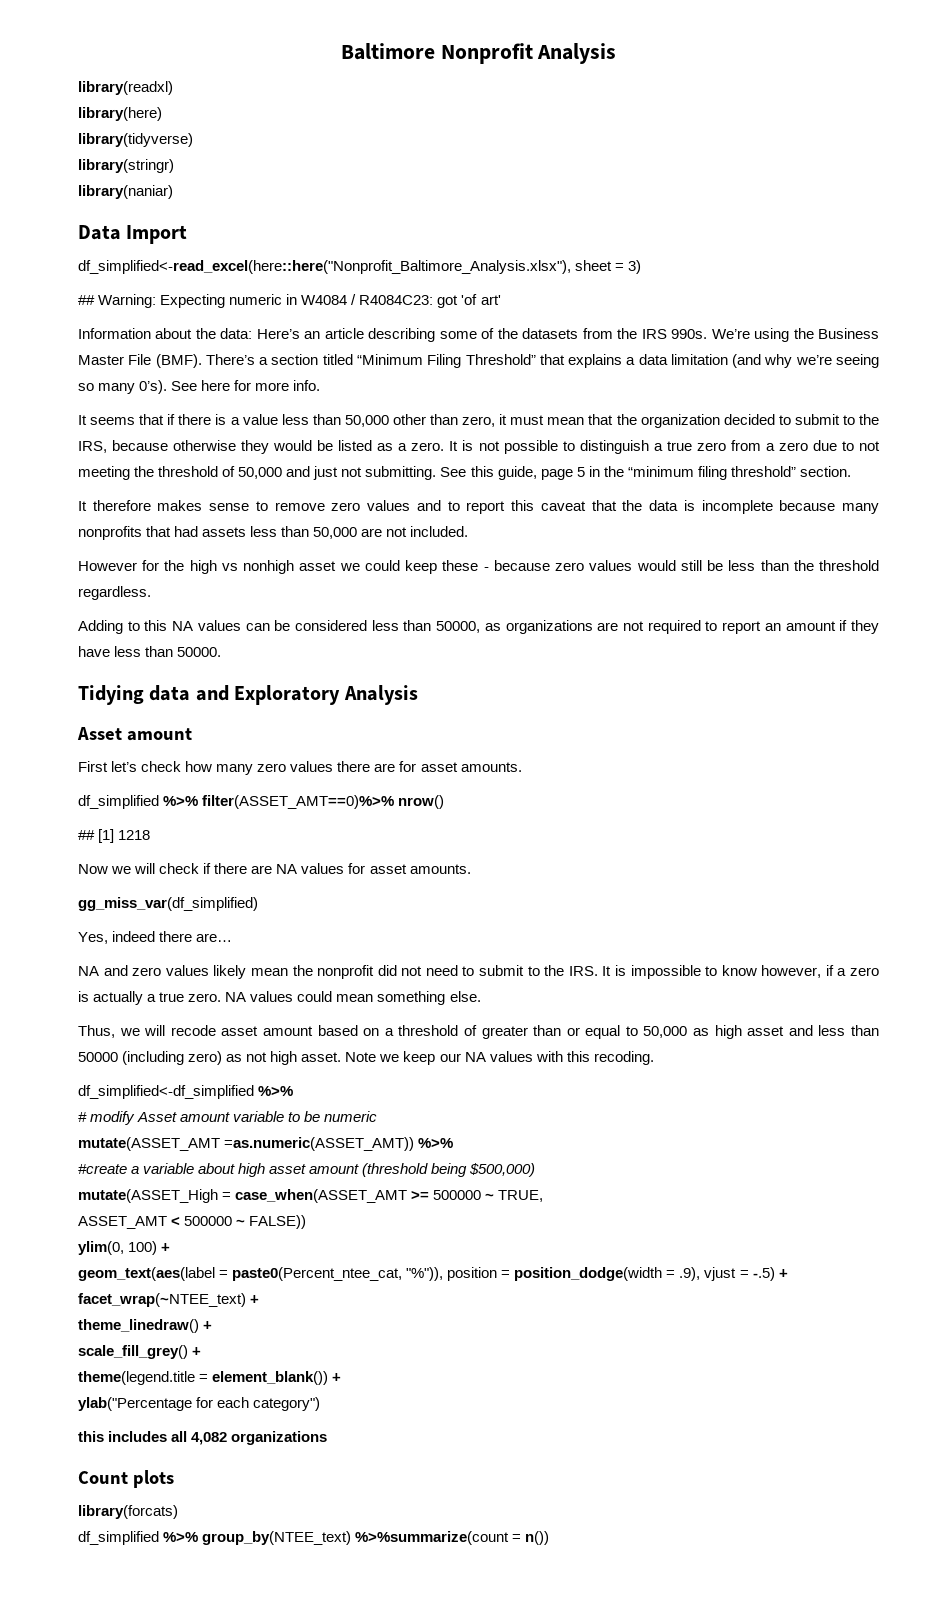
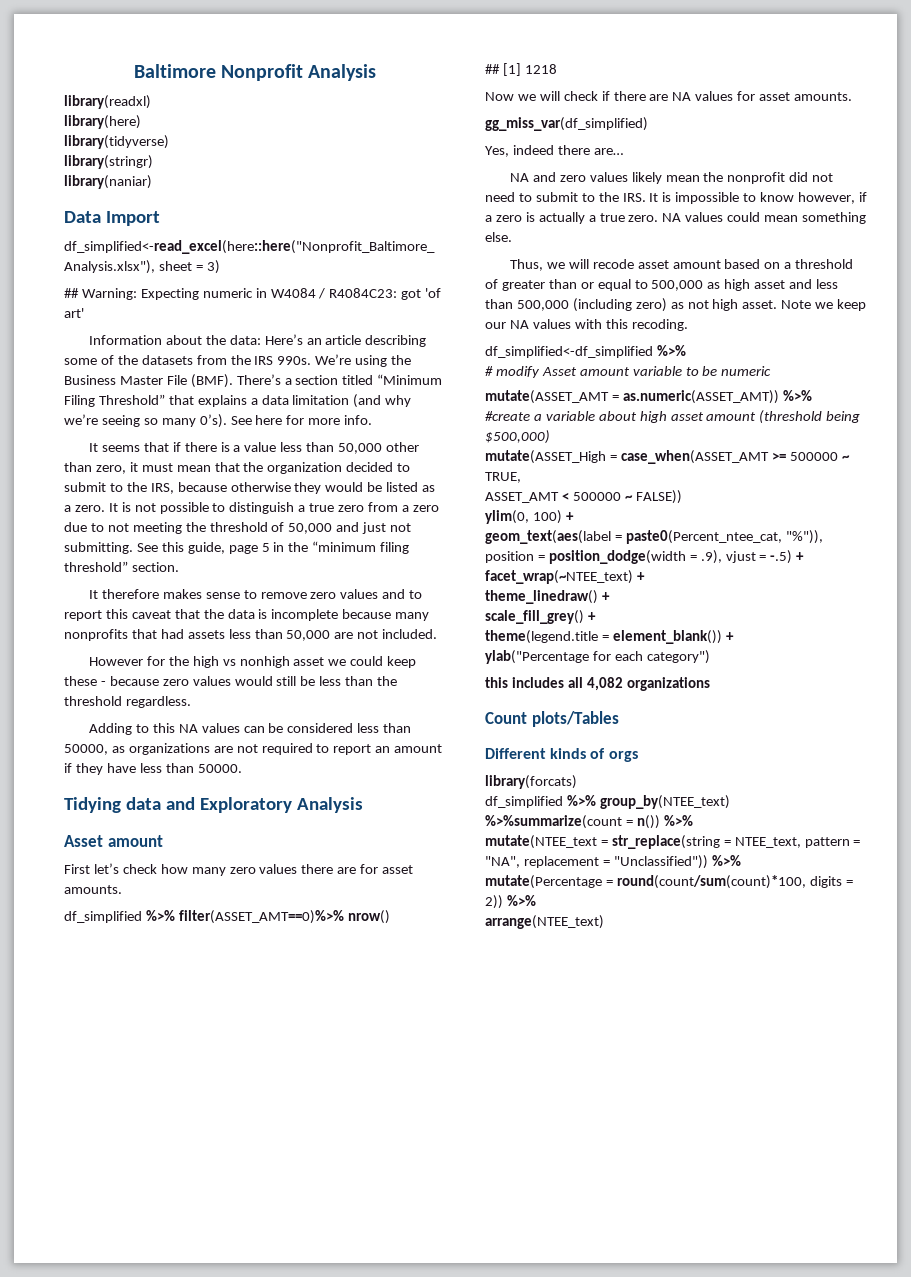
[643,1026,688,1038] 50,000 -> [651,280,704,291] 500,000
[78,1052,118,1062] 50000 -> [516,300,569,311] 500,000
[224,1137,415,1151] =as.numeric(ASSET_AMT)) -> [611,390,779,404] = as.numeric(ASSET_AMT))
[132,1470,174,1488] plots -> [531,711,619,727] [485,748,638,762] plots/Tables // Different kinds of orgs
(550, 1538) none -> [663,815,693,826] [485,835,861,849] [485,855,741,869] [485,875,853,889] [485,895,536,909] [485,915,604,929] %>% // mutate(NTEE_text = str_replace(string = NTEE_text, pattern = "NA", replacement = "Unclassified")) %>% // mutate(Percentage = round(count/sum(count)*100, digits = 2)) %>% // arrange(NTEE_text)

